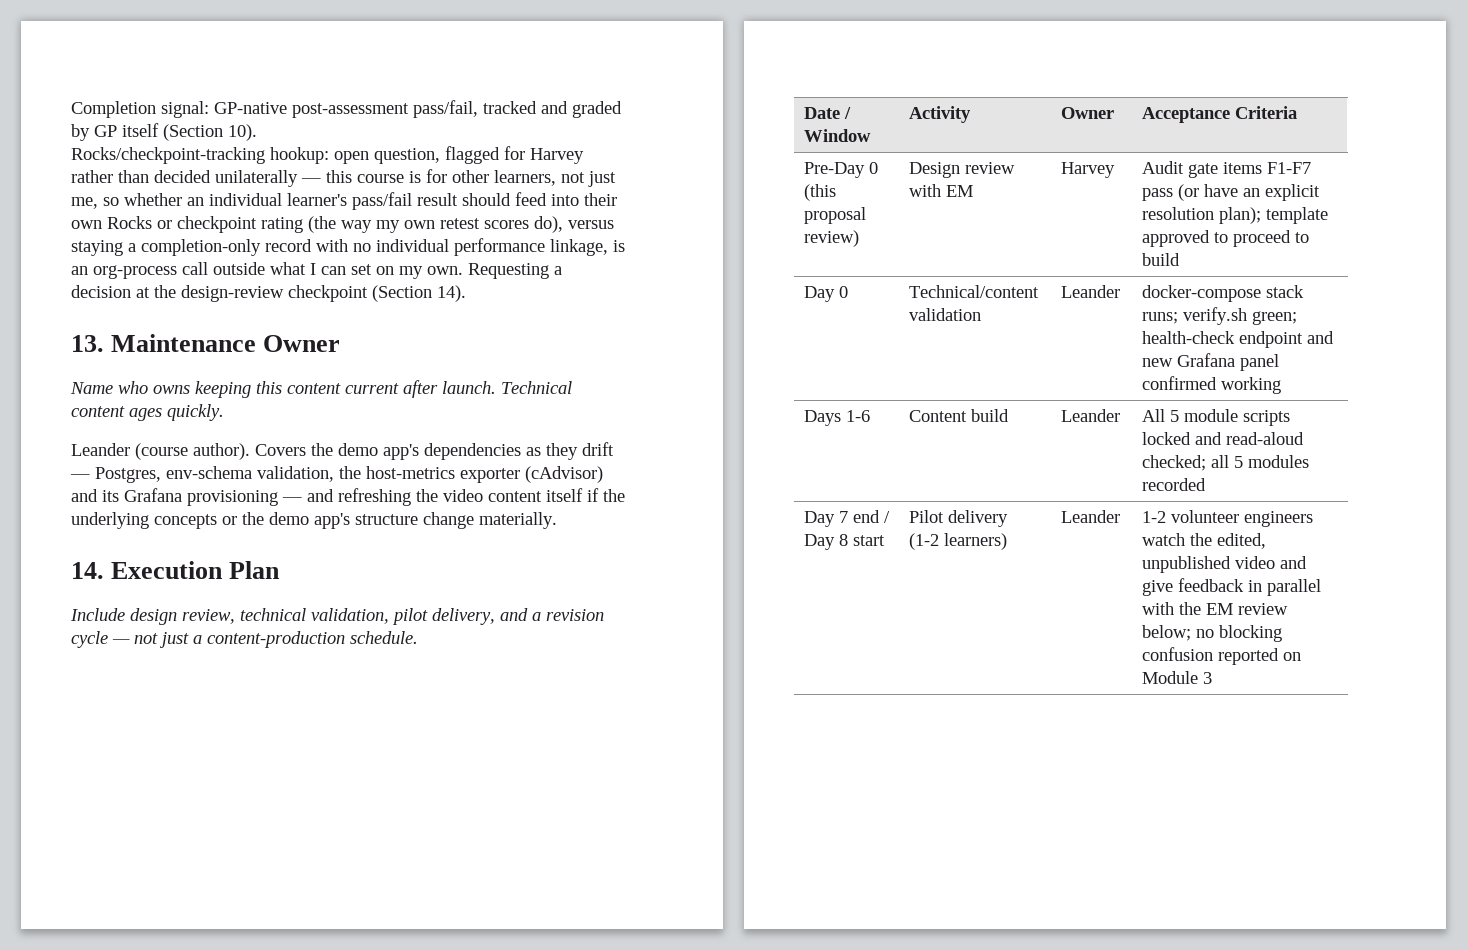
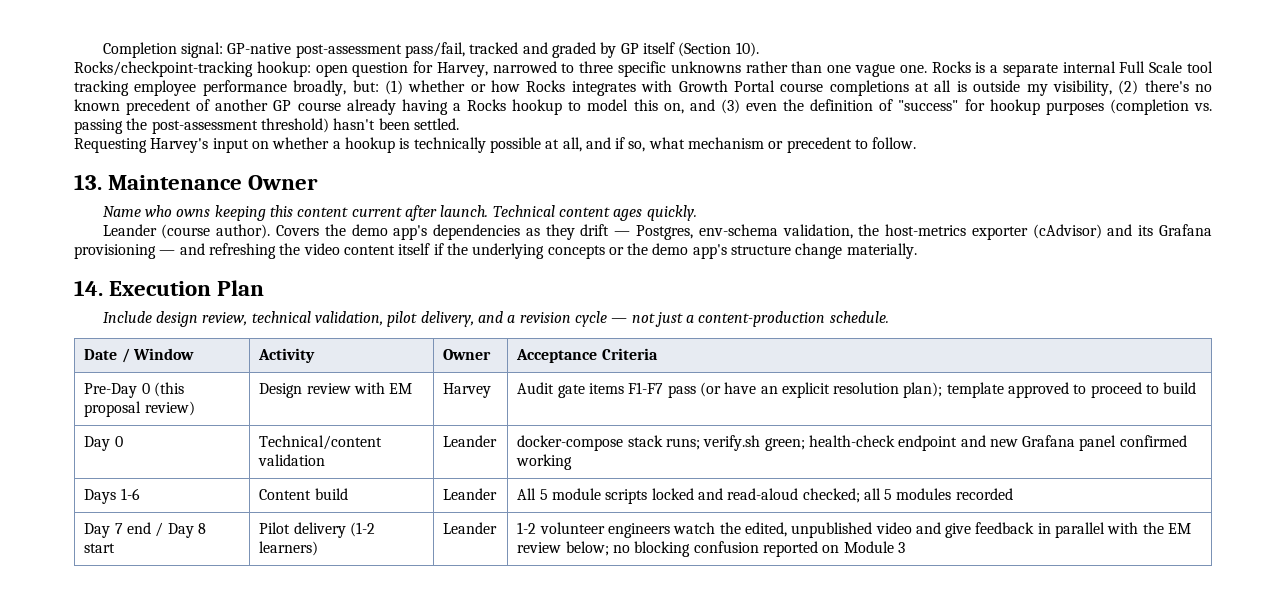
[374,146,584,164] [71,169,616,187] [71,192,617,210] [71,216,614,233] [71,238,625,256] [71,262,562,279] [71,285,466,302] question, flagged for Harvey rather than decided unilaterally — this course is for other learners, not just me, so whether an individual learner's pass/fail result should feed into their own Rocks or checkpoint rating (the way my own retest scores do), versus staying a completion-only record with no individual performance linkage, is an org-process call outside what I can set on my own. Requesting a decision at the design-review checkpoint (Section 14). -> [352,61,1213,77] [74,80,1212,96] [74,99,1213,115] [74,118,459,134] [74,137,917,153] question for Harvey, narrowed to three specific unknowns rather than one vague one. Rocks is a separate internal Full Scale tool tracking employee performance broadly, but: (1) whether or how Rocks integrates with Growth Portal course completions at all is outside my visibility, (2) there's no known precedent of another GP course already having a Rocks hookup to model this on, and (3) even the definition of "success" for hookup purposes (completion vs. passing the post-assessment threshold) hasn't been settled. // Requesting Harvey's input on whether a hookup is technically possible at all, and if so, what mechanism or precedent to follow.

